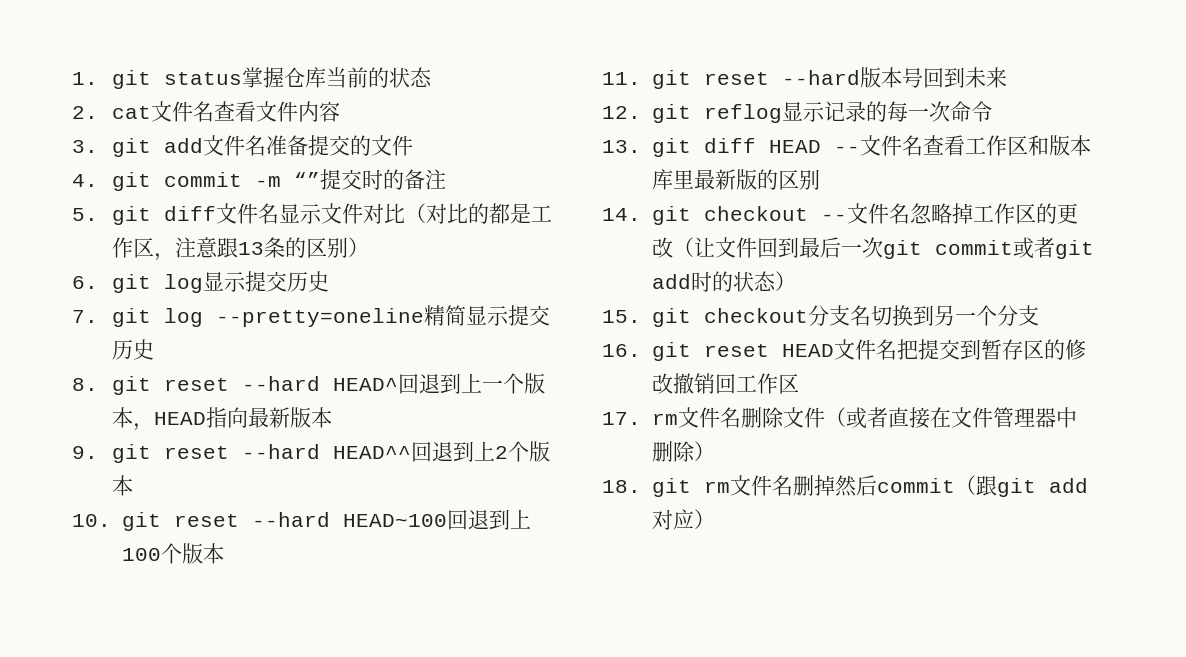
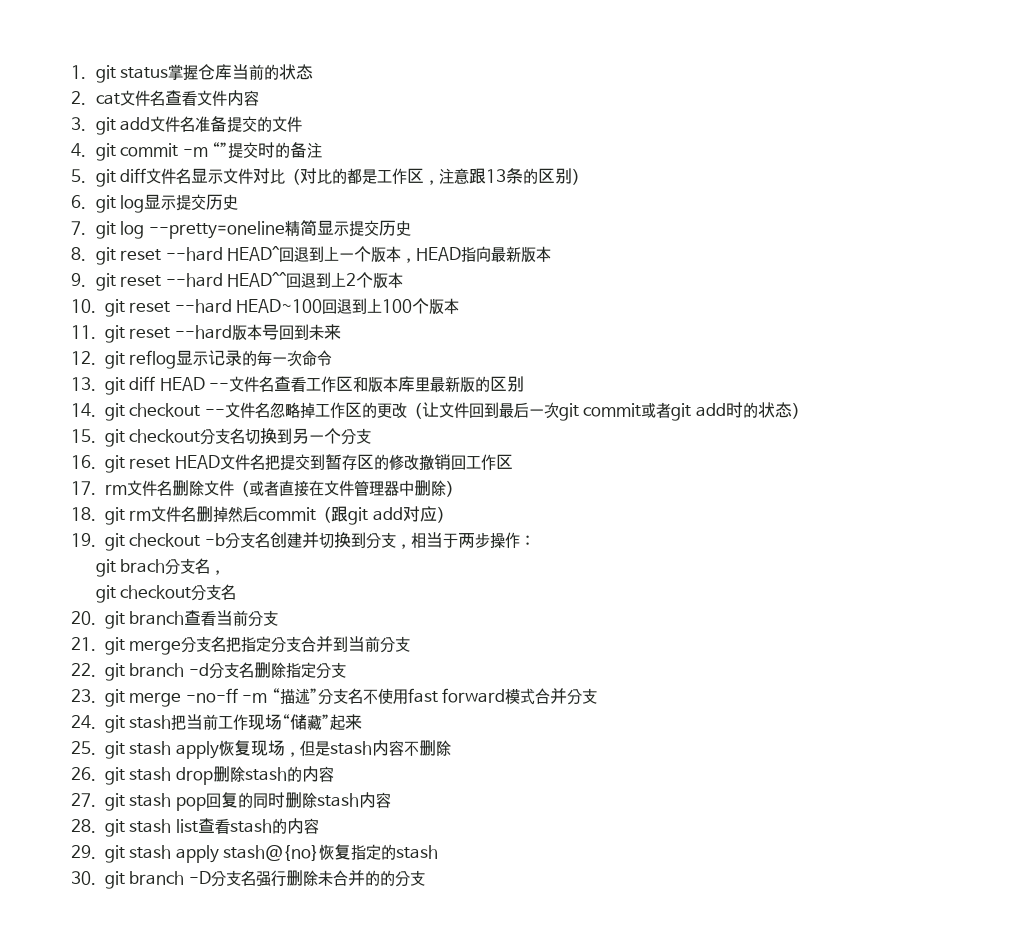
(715, 519) none -> [71,532,535,551] [95,558,226,577] [95,584,237,603] [71,610,279,629] [71,636,411,655] [71,662,346,681] [71,688,598,707] [71,714,363,733] [71,740,451,759] [71,766,334,785] [71,792,391,811] [71,818,319,837] [71,844,439,863] [71,870,425,889] // 19. git checkout -b分支名创建并切换到分支，相当于两步操作： // git brach分支名， // git checkout分支名 // 20. git branch查看当前分支 // 21. git merge分支名把指定分支合并到当前分支 // 22. git branch -d分支名删除指定分支 // 23. git merge -no-ff -m “描述”分支名不使用fast forward模式合并分支 // 24. git stash把当前工作现场“储藏”起来 // 25. git stash apply恢复现场，但是stash内容不删除 // 26. git stash drop删除stash的内容 // 27. git stash pop回复的同时删除stash内容 // 28. git stash list查看stash的内容 // 29. git stash apply stash@{no}恢复指定的stash // 30. git branch -D分支名强行删除未合并的的分支

